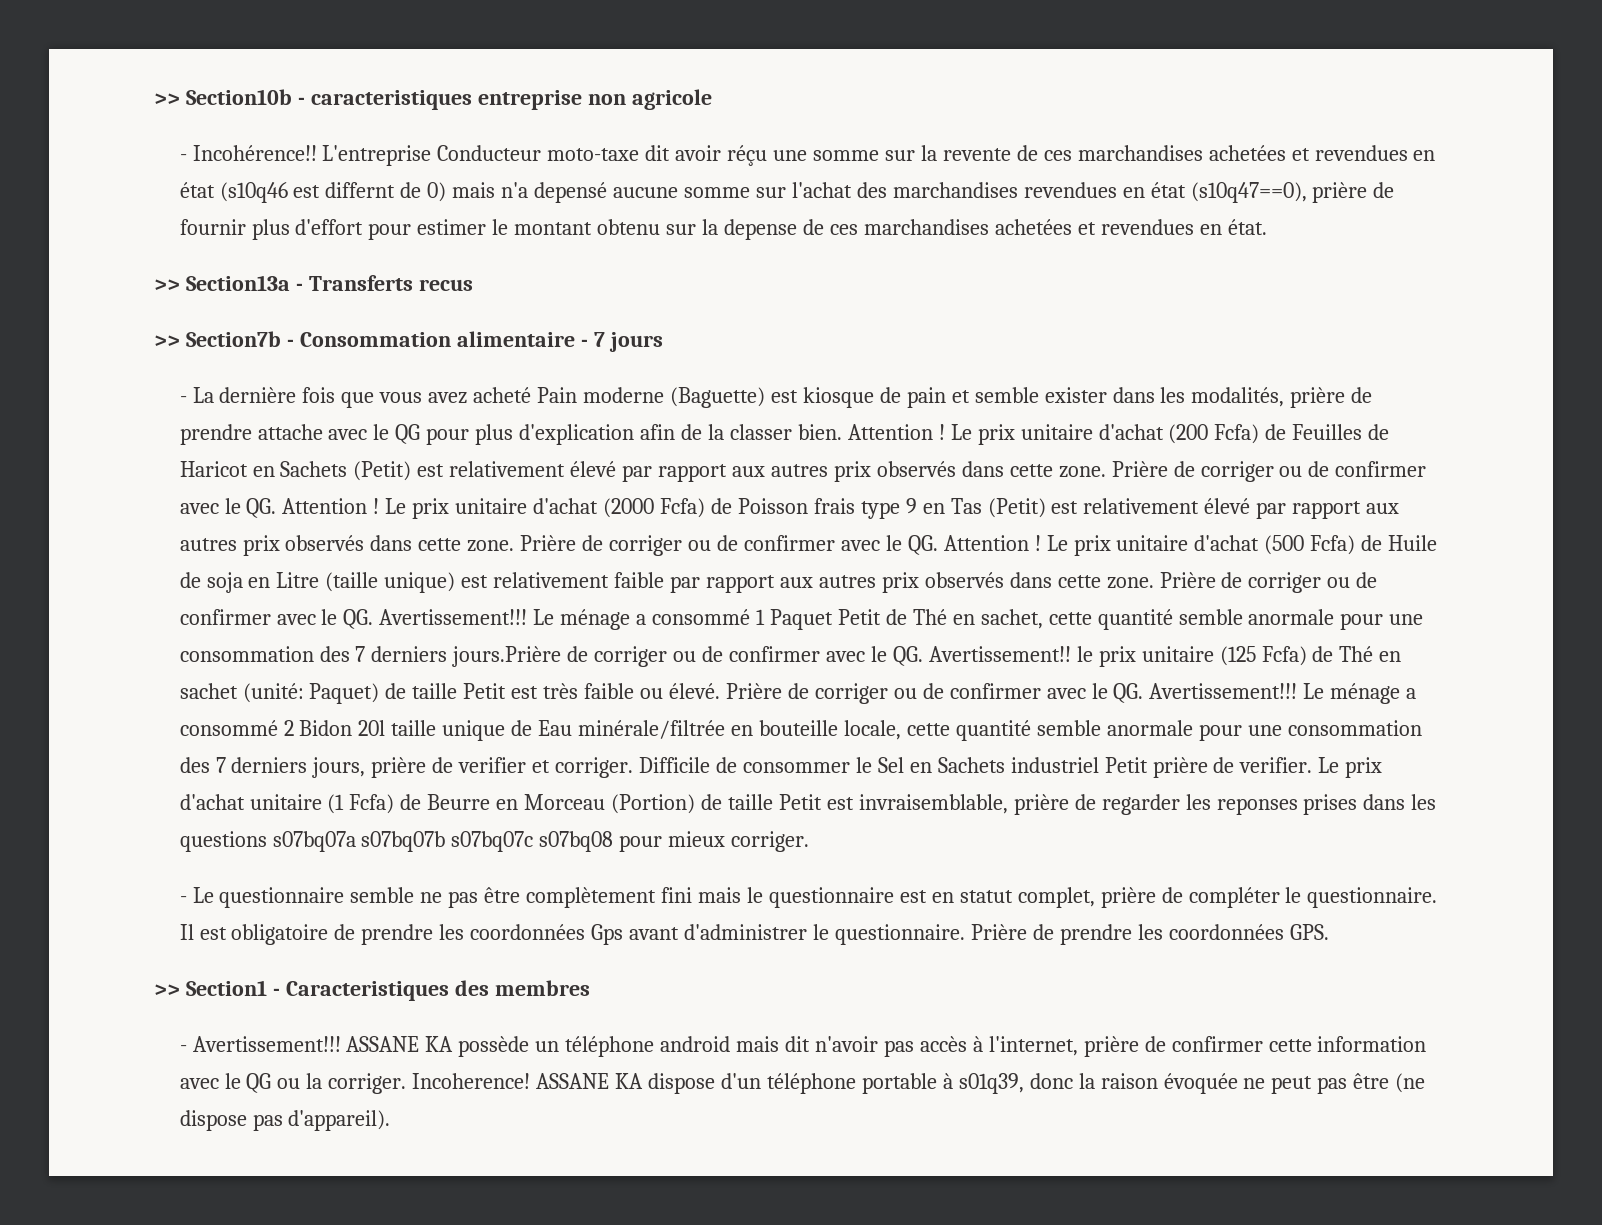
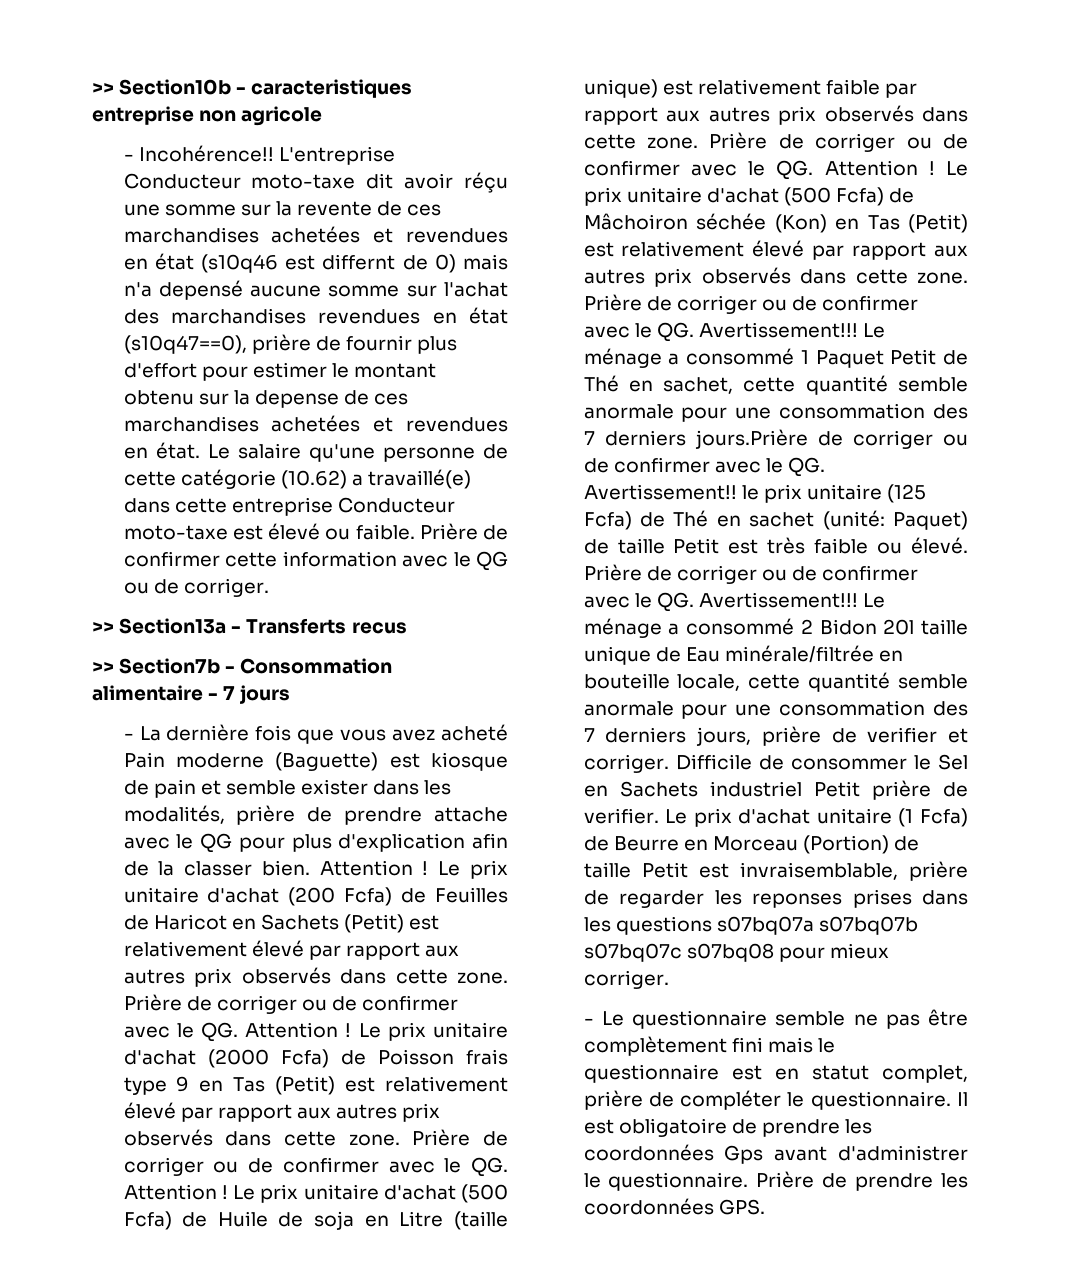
(1267, 227) none -> [207,443,509,462] [123,469,472,489] [123,497,455,516] [123,523,508,540] [123,551,508,571] [123,578,269,597] Le salaire qu'une personne de cette catégorie (10.62) a travaillé(e) dans cette entreprise Conducteur moto-taxe est élevé ou faible. Prière de confirmer cette information avec le QG ou de corriger.
(374, 619) none -> [824,160,968,176] [583,187,915,206] [583,213,968,233] [583,240,968,260] [583,267,968,287] [583,294,919,314] [583,322,694,342] Attention ! Le prix unitaire d'achat (500 Fcfa) de Mâchoiron séchée (Kon) en Tas (Petit) est relativement élevé par rapport aux autres prix observés dans cette zone. Prière de corriger ou de confirmer avec le QG.
[154,980,590,1001] [179,1036,1427,1057] [179,1073,1426,1094] [179,1110,391,1131] // >> Section1 - Caracteristiques des membres // - Avertissement!!! ASSANE KA possède un téléphone android mais dit n'avoir pas accès à l'internet, prière de confirmer cette information avec le QG ou la corriger. Incoherence! ASSANE KA dispose d'un téléphone portable à s01q39, donc la raison évoquée ne peut pas être (ne dispose pas d'appareil). -> (765, 1207) none

